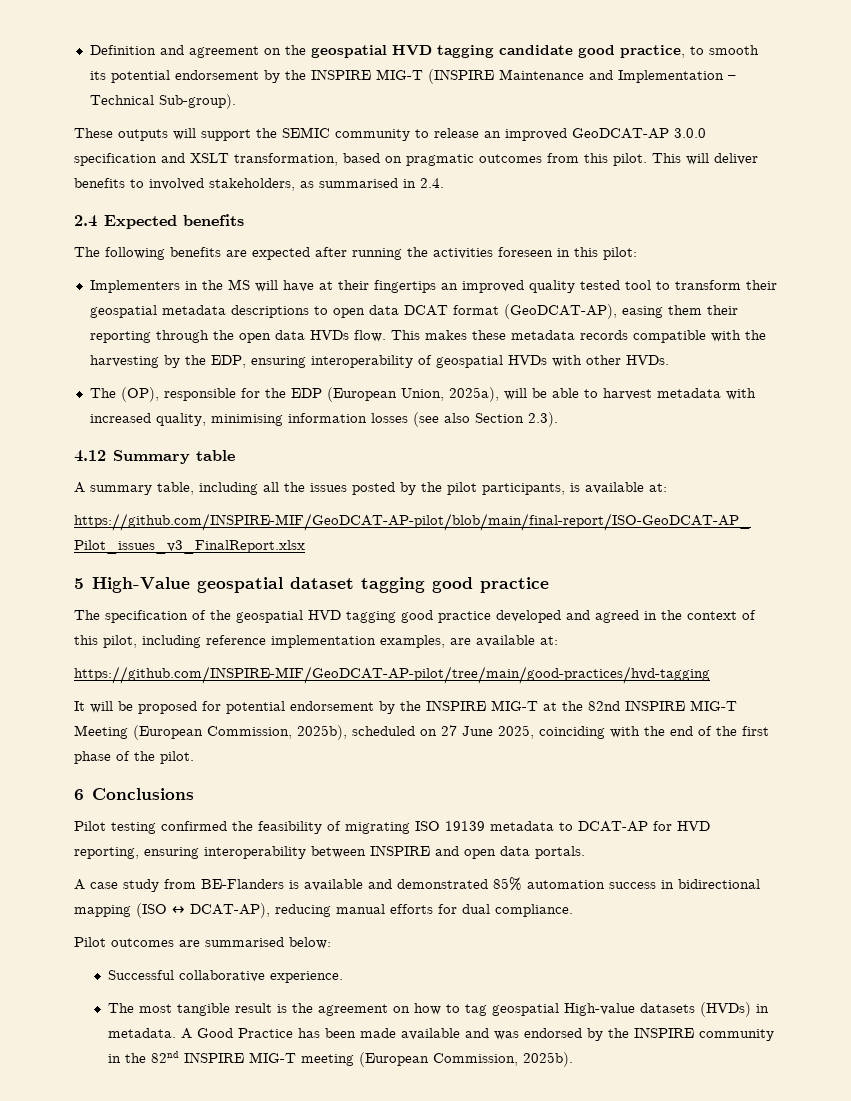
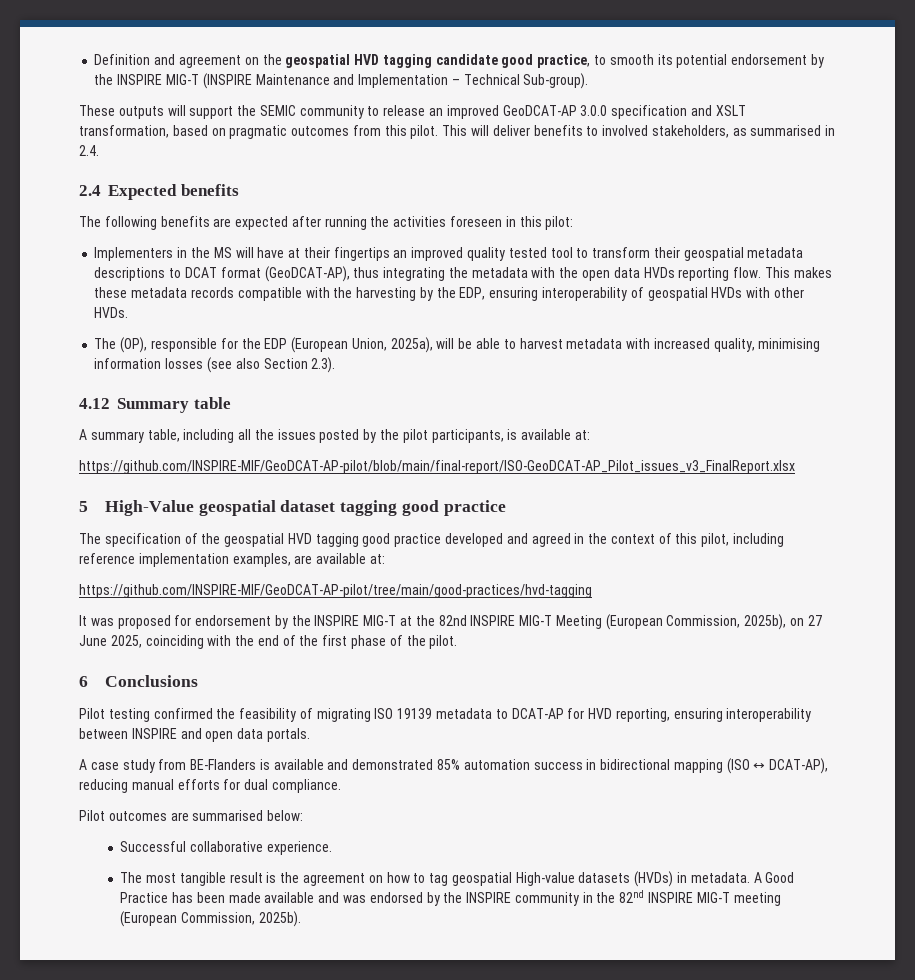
[332,305,399,318] open data -> (182, 273) none
[621,305,738,318] [89,330,209,343] easing them their reporting through -> [353,267,556,281] thus integrating the metadata with
(349, 335) none -> [678,267,730,281] reporting
[90,701,133,713] will be -> [90,618,114,626] was
[226,701,285,714] potential -> (192, 620) none
[352,726,415,736] scheduled -> (787, 622) none

